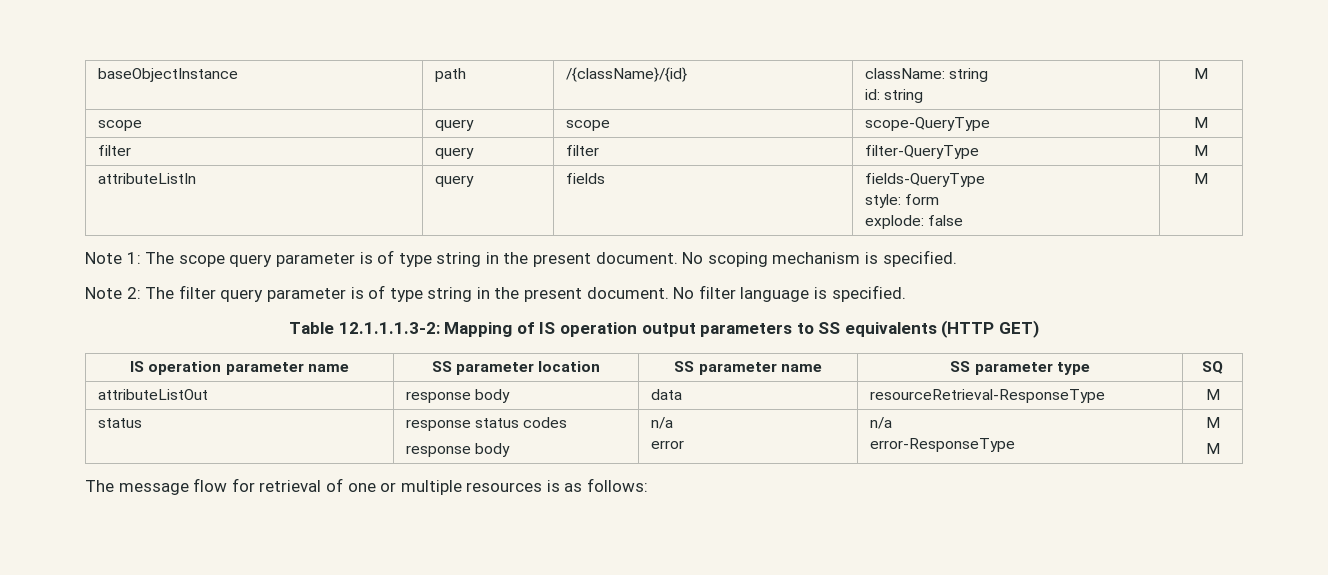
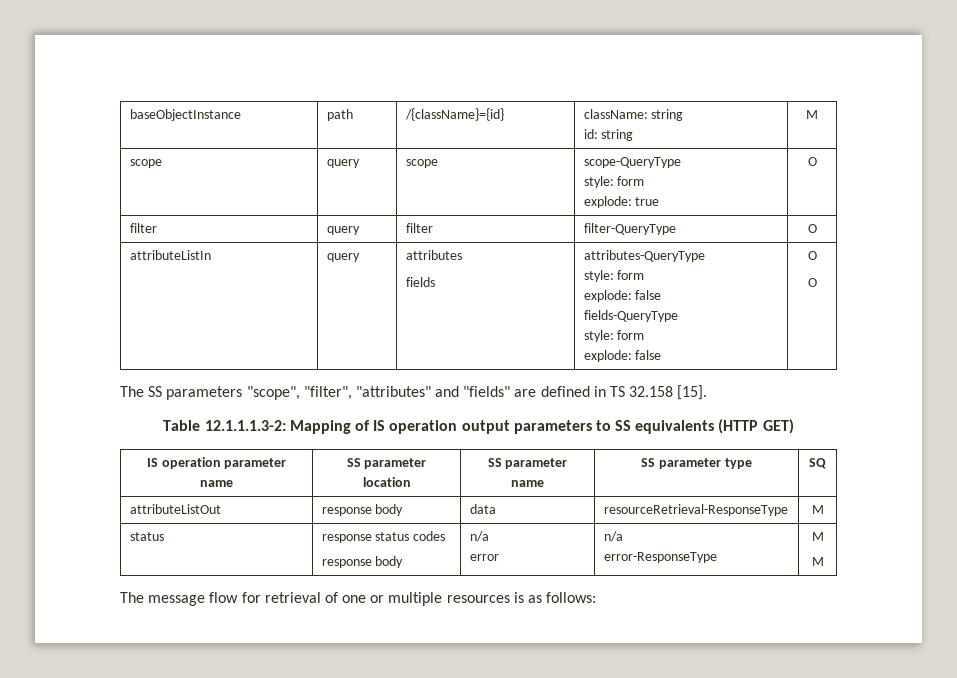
[566,67,688,82] /{className}/{id} -> [404,108,504,121] /{className}={id}
[1194,117,1208,128] | M -> [583,176,645,188] [583,196,660,208] [807,157,817,166] // style: form // explode: true | O
[1194,145,1208,156] M -> [807,224,817,233] O
(475, 181) none -> [405,250,462,260] attributes //
(606, 178) none -> [583,250,705,262] [583,270,645,282] [583,290,662,302] attributes-QueryType // style: form // explode: false //
[1194,173,1208,184] [85,250,957,267] [85,285,906,302] M // Note 1: The scope query parameter is of type string in the present document. No scoping mechanism is specified. // Note 2: The filter query parameter is of type string in the present document. No filter language is specified. -> [807,251,817,260] [807,278,817,287] [120,385,708,400] O // O // The SS parameters "scope", "filter", "attributes" and "fields" are defined in TS 32.158 [15].

